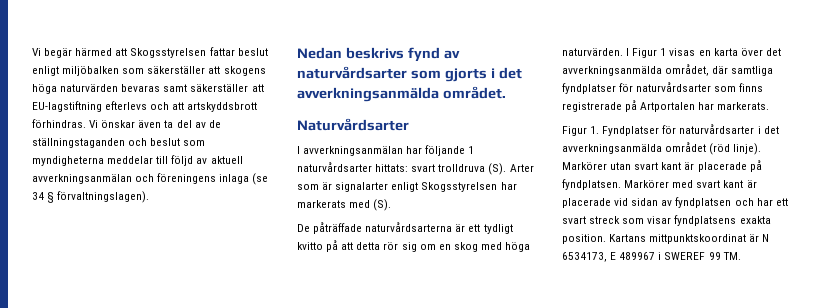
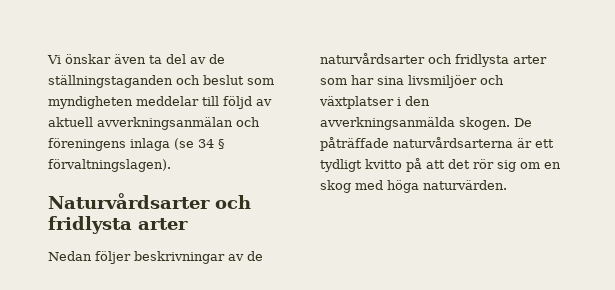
[32,47,268,58] [32,66,266,76] [32,84,264,94] [32,101,258,112] [32,119,99,128] Vi begär härmed att Skogsstyrelsen fattar beslut enligt miljöbalken som säkerställer att skogens höga naturvärden bevaras samt säkerställer att EU-lagstiftning efterlevs och att artskyddsbrott förhindras. Vi -> [47,55,61,64] Vi
[32,156,104,166] myndigheterna -> [48,96,133,109] myndigheten
[297,47,460,62] [297,66,522,82] [297,86,506,102] [297,118,409,131] [297,145,475,156] [297,162,534,175] [297,182,517,192] [297,199,392,211] Nedan beskrivs fynd av naturvårdsarter som gjorts i det avverkningsanmälda området. // Naturvårdsarter // I avverkningsanmälan har följande 1 naturvårdsarter hittats: svart trolldruva (S). Arter som är signalarter enligt Skogsstyrelsen har markerats med (S). // -> [48,193,251,209] [48,216,188,234] [48,251,263,264] [320,53,547,67] [320,75,504,88] [319,96,430,109] [320,117,510,130] Naturvårdsarter och fridlysta arter // Nedan följer beskrivningar av de naturvårdsarter och fridlysta arter som har sina livsmiljöer och växtplatser i den avverkningsanmälda skogen.
[356,242,381,250] detta -> [448,159,470,169] det
[626,48,781,58] [562,64,774,76] [562,82,764,94] [562,100,770,112] [562,124,779,136] [562,142,762,155] [562,160,762,172] [562,179,757,190] [562,197,788,208] [562,215,771,226] [562,234,770,244] [562,252,741,262] I Figur 1 visas en karta över det avverkningsanmälda området, där samtliga fyndplatser för naturvårdsarter som finns registrerade på Artportalen har markerats. // Figur 1. Fyndplatser för naturvårdsarter i det avverkningsanmälda området (röd linje). Markörer utan svart kant är placerade på fyndplatsen. Markörer med svart kant är placerade vid sidan av fyndplatsen och har ett svart streck som visar fyndplatsens exakta position. Kartans mittpunktskoordinat är N 6534173, E 489967 i SWEREF 99 TM. -> (507, 185) none

